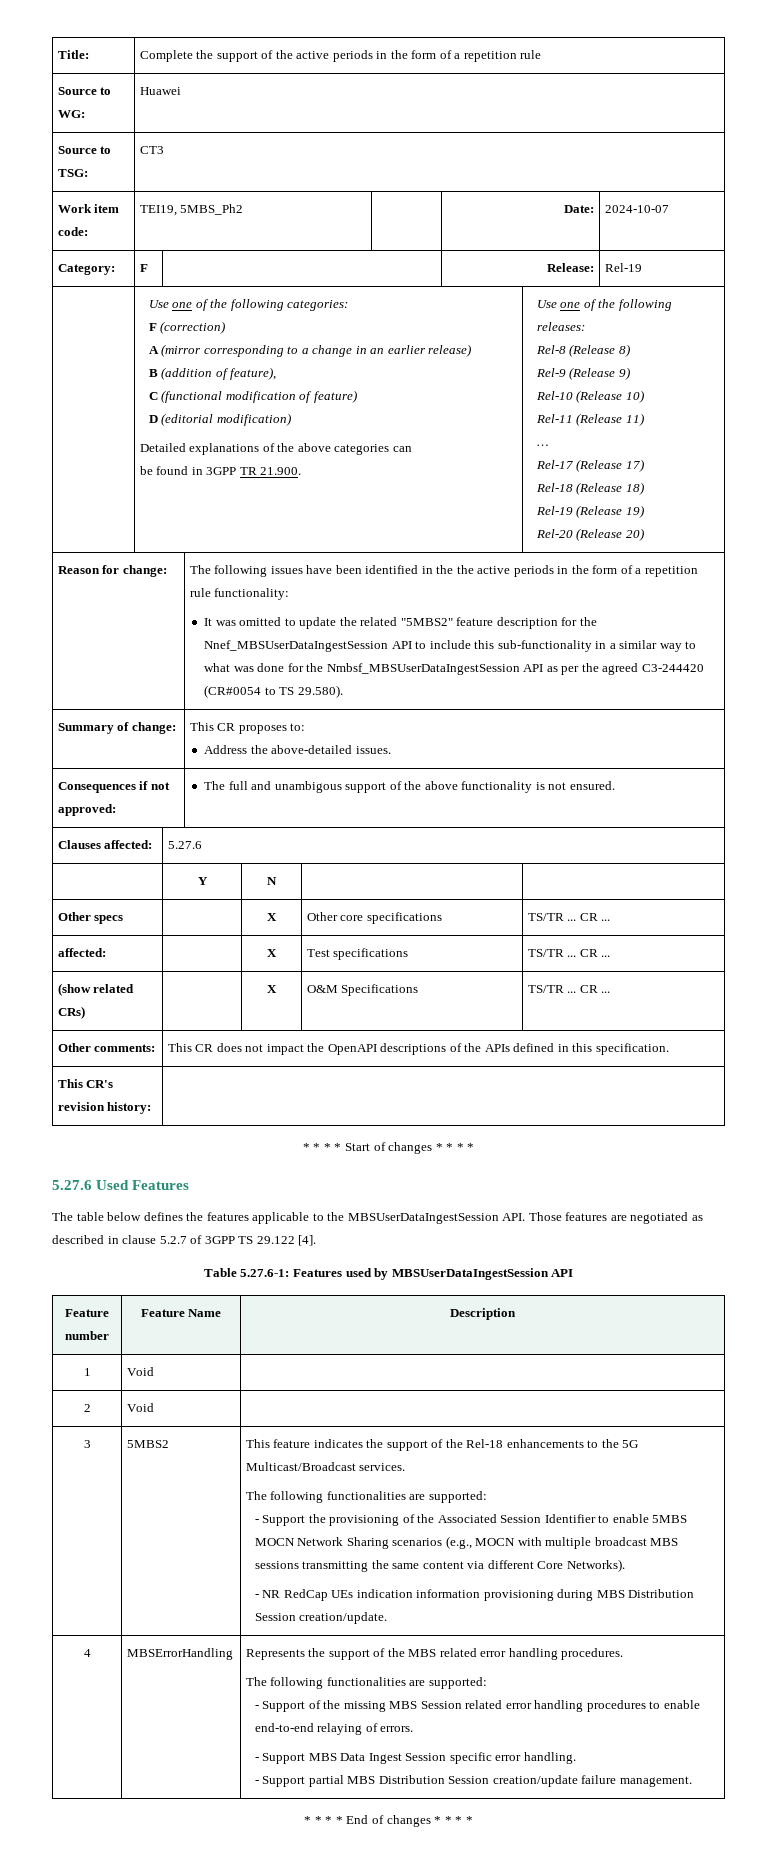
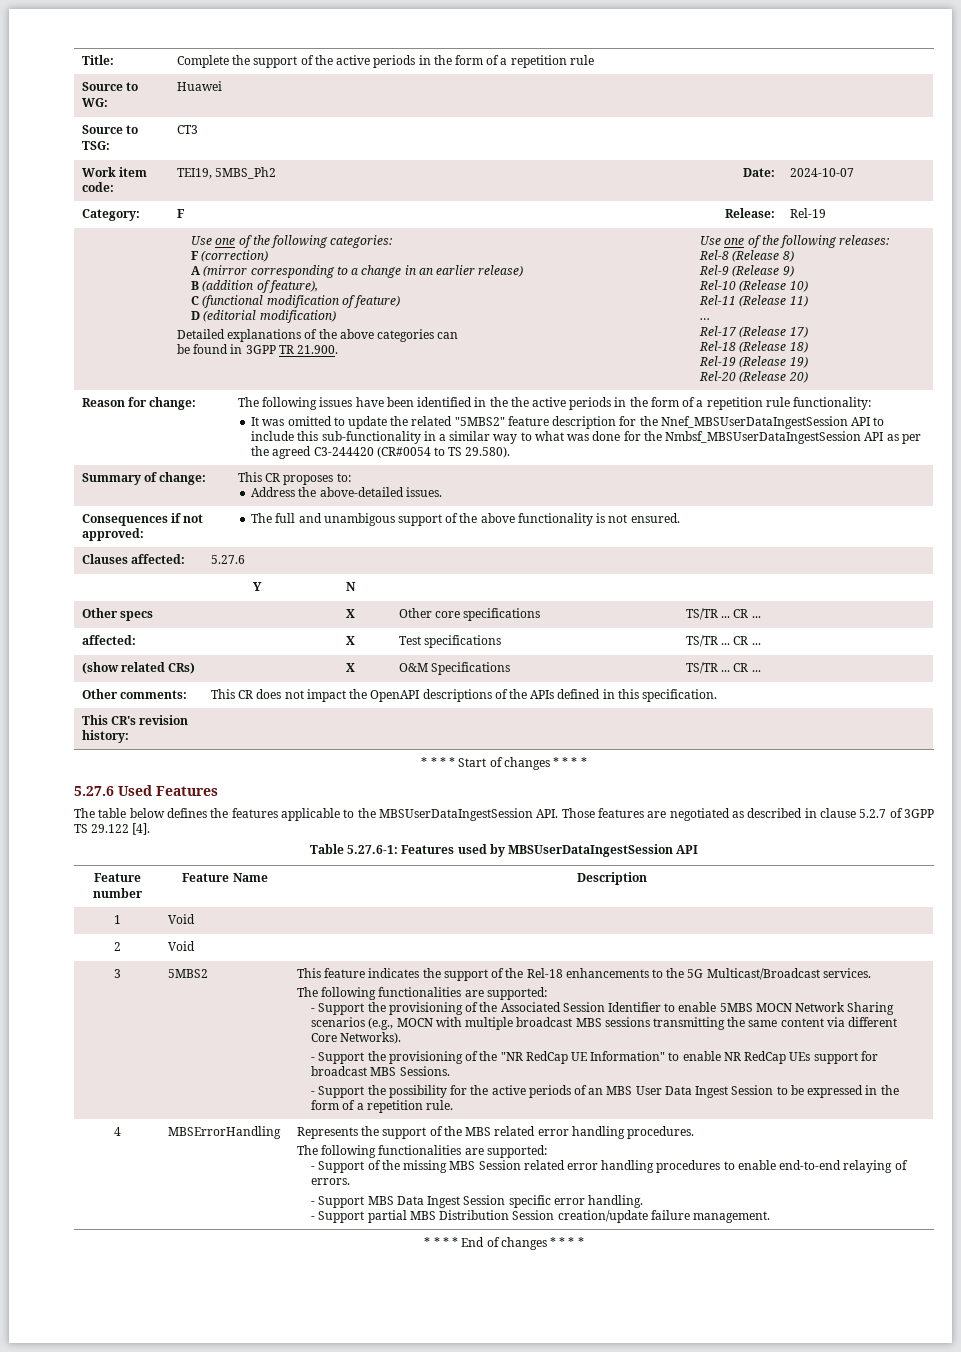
[262,1589,695,1601] [254,1612,388,1624] NR RedCap UEs indication information provisioning during MBS Distribution Session creation/update. -> [318,1051,878,1064] [311,1066,450,1076] [311,1085,899,1098] [311,1100,454,1113] Support the provisioning of the "NR RedCap UE Information" to enable NR RedCap UEs support for broadcast MBS Sessions. // - Support the possibility for the active periods of an MBS User Data Ingest Session to be expressed in the form of a repetition rule.

